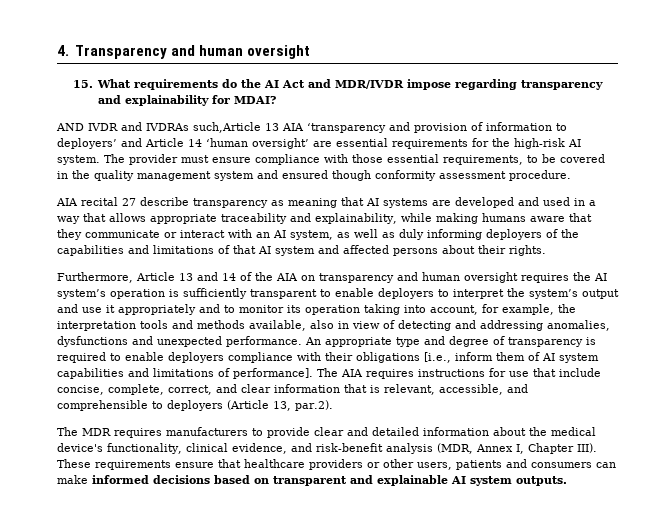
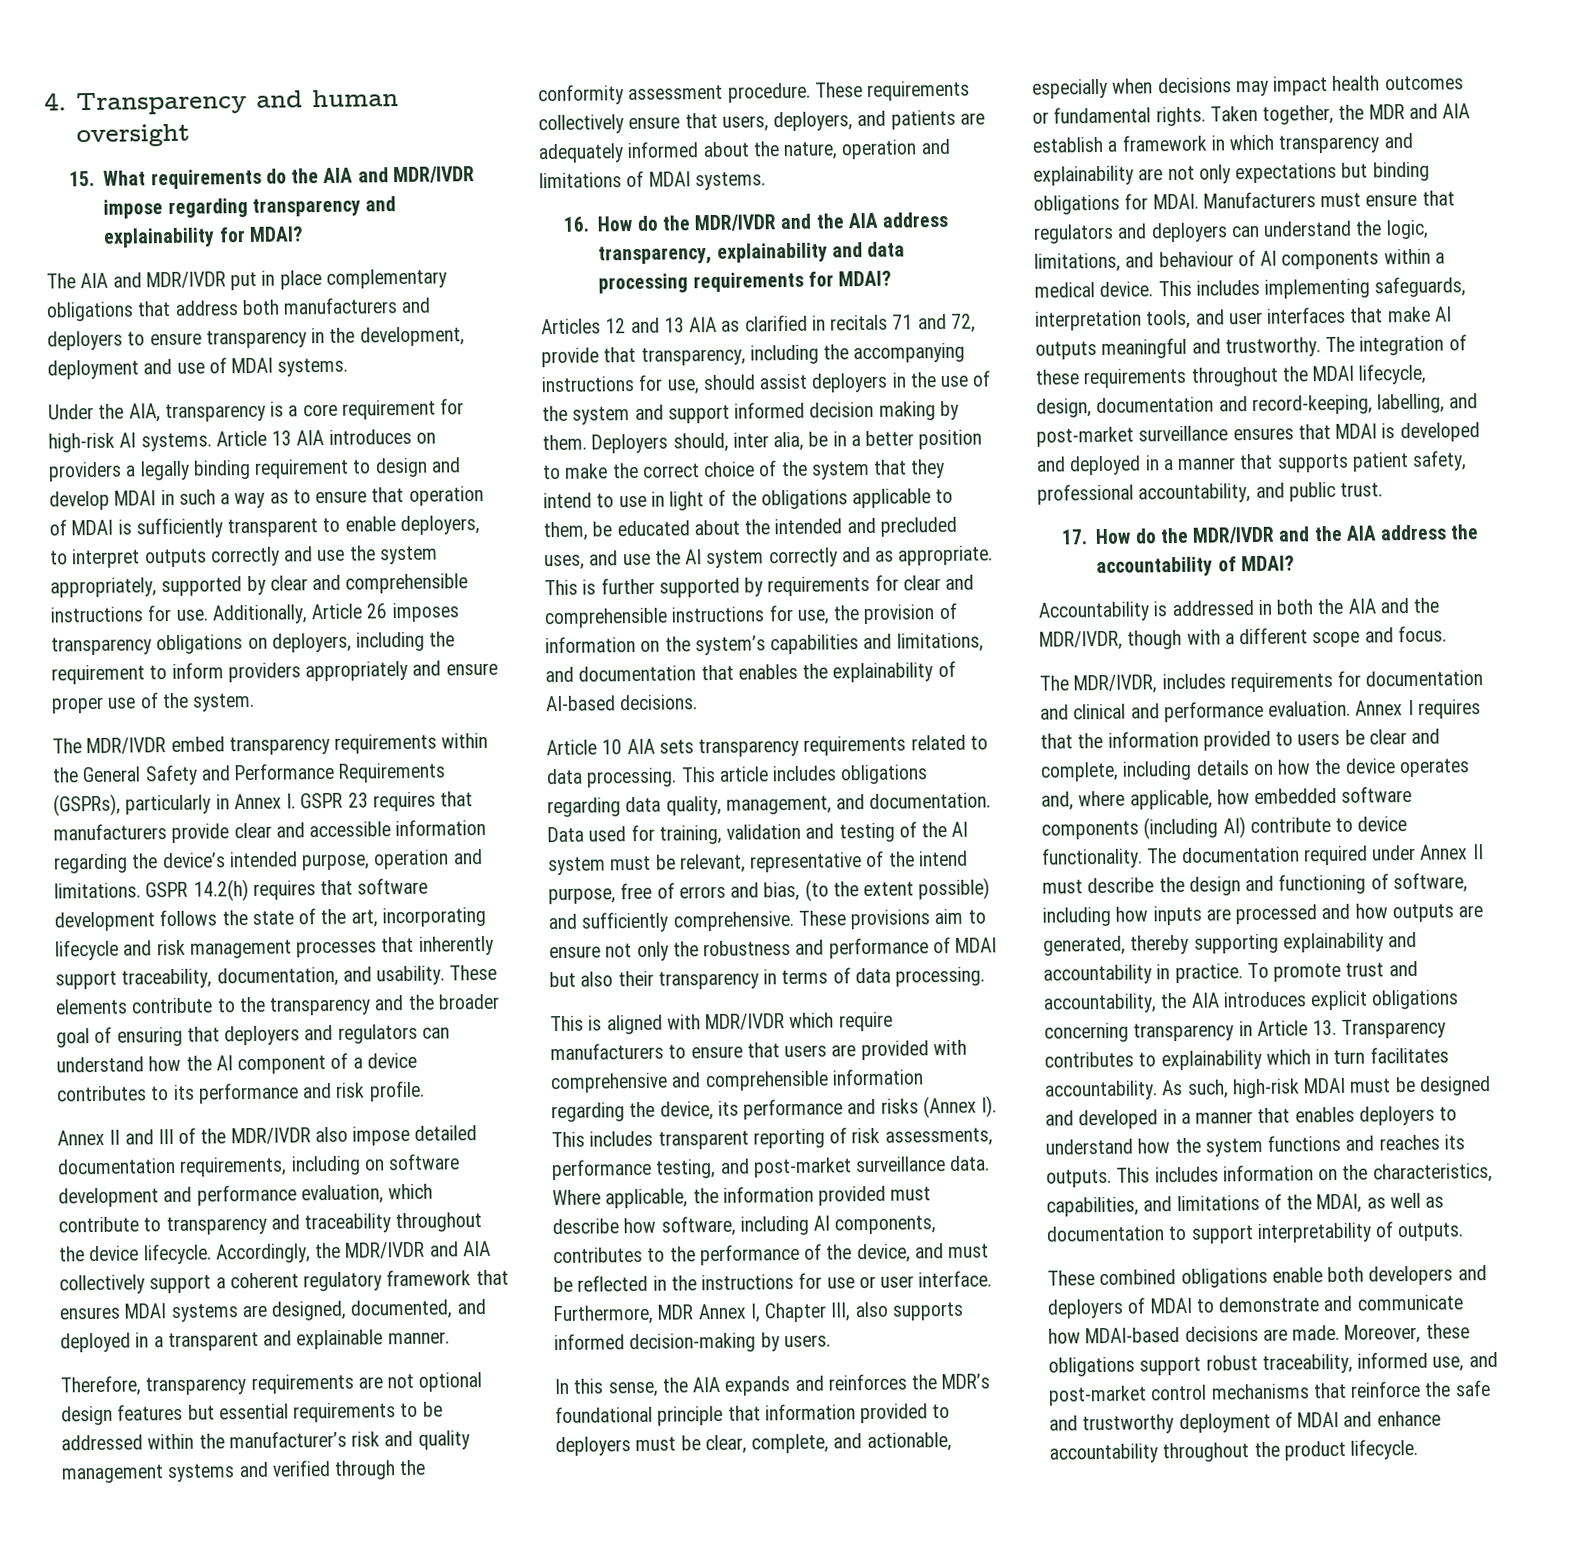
[264,80,306,88] AI Act -> [323,167,354,183] AIA
[56,122,567,133] [57,138,581,149] [57,154,605,165] [57,170,571,181] [56,197,596,208] [57,213,592,224] [57,229,579,240] [57,245,546,256] [57,272,607,283] [57,289,165,299] AND IVDR and IVDRAs such,Article 13 AIA ‘transparency and provision of information to deployers’ and Article 14 ‘human oversight’ are essential requirements for the high-risk AI system. The provider must ensure compliance with those essential requirements, to be covered in the quality management system and ensured though conformity assessment procedure. // AIA recital 27 describe transparency as meaning that AI systems are developed and used in a way that allows appropriate traceability and explainability, while making humans aware that they communicate or interact with an AI system, as well as duly informing deployers of the capabilities and limitations of that AI system and affected persons about their rights. // Furthermore, Article 13 and 14 of the AIA on transparency and human oversight requires the AI system’s operation -> [46,268,447,291] [46,297,431,322] [47,326,465,351] [47,357,349,380] [48,398,465,423] [48,428,436,453] [48,457,461,482] [49,485,484,511] [49,519,114,536] The AIA and MDR/IVDR put in place complementary obligations that address both manufacturers and deployers to ensure transparency in the development, deployment and use of MDAI systems. // Under the AIA, transparency is a core requirement for high-risk AI systems. Article 13 AIA introduces on providers a legally binding requirement to design and develop MDAI in such a way as to ensure that operation of MDAI
[378,288,434,299] deployers -> [399,515,480,536] deployers,
[507,288,619,299] [57,304,576,315] [57,320,610,331] [57,336,596,347] [57,352,599,363] [57,368,601,379] [57,384,528,395] [57,400,333,411] [57,427,596,438] [57,443,597,454] [57,459,616,470] [57,475,567,486] the system’s output and use it appropriately and to monitor its operation taking into account, for example, the interpretation tools and methods available, also in view of detecting and addressing anomalies, dysfunctions and unexpected performance. An appropriate type and degree of transparency is required to enable deployers compliance with their obligations [i.e., inform them of AI system capabilities and limitations of performance]. The AIA requires instructions for use that include concise, complete, correct, and clear information that is relevant, accessible, and comprehensible to deployers (Article 13, par.2). // The MDR requires manufacturers to provide clear and detailed information about the medical device's functionality, clinical evidence, and risk-benefit analysis (MDR, Annex I, Chapter III). These requirements ensure that healthcare providers or other users, patients and consumers can make informed decisions based on transparent and explainable AI system outputs. -> [144,545,438,568] [50,573,469,598] [50,602,459,625] [51,631,456,656] [51,660,498,685] [51,692,256,714] [52,732,489,756] [52,762,447,786] [53,791,474,817] [53,818,487,844] [53,849,483,874] [54,877,429,902] [54,906,486,932] [55,935,494,961] [55,964,498,990] [55,993,499,1016] [56,1023,450,1048] [56,1052,417,1075] [56,1080,425,1104] [57,1125,478,1146] [57,1153,461,1177] [58,1183,434,1208] [58,1212,483,1236] [59,1240,491,1265] [59,1269,509,1295] [59,1298,486,1323] [60,1329,450,1353] [60,1372,483,1397] [61,1401,443,1426] [61,1430,470,1451] [61,1459,427,1484] [538,80,971,106] [538,109,985,135] [538,138,950,164] [539,170,766,191] [562,211,949,232] [598,241,906,266] [598,270,892,294] [541,313,976,335] [541,342,966,368] [541,370,991,395] [542,400,959,425] [542,429,983,454] [542,458,946,480] [543,488,954,511] [543,516,957,542] [544,545,994,571] [544,574,975,598] [544,602,957,629] [545,632,984,656] [545,660,956,683] [545,694,699,712] [546,734,988,758] [546,764,929,788] [547,792,992,818] [547,821,969,845] [548,850,968,876] [548,877,991,905] [548,908,986,933] [549,936,998,962] [549,966,986,990] [550,1011,893,1035] [550,1039,967,1061] [550,1068,923,1094] [551,1095,998,1123] [551,1127,993,1150] [551,1155,991,1181] [552,1185,932,1209] [552,1215,937,1237] [553,1243,990,1266] [553,1270,993,1293] [553,1301,964,1326] [554,1332,831,1354] [554,1373,991,1398] [555,1403,951,1426] [555,1431,952,1457] [1032,75,1464,99] [1032,103,1471,127] [1032,132,1413,154] [1033,161,1430,186] [1033,190,1455,215] [1033,219,1429,244] [1034,248,1445,273] [1034,276,1467,299] [1035,306,1452,331] [1035,334,1467,360] [1035,363,1427,389] [1036,393,1479,418] [1036,422,1480,447] [1036,450,1468,476] [1037,481,1384,505] [1060,524,1480,545] [1096,555,1294,578] [1038,597,1440,622] [1039,625,1447,651] [1039,670,1484,695] [1040,699,1481,723] [1040,728,1441,751] [1040,758,1470,782] [1041,785,1413,811] [1041,816,1408,840] [1041,844,1484,869] [1042,872,1468,896] [1042,903,1484,927] [1043,931,1418,956] [1043,960,1418,985] [1043,989,1460,1014] [1044,1018,1447,1043] [1044,1046,1449,1071] [1044,1076,1491,1101] [1045,1105,1458,1130] [1045,1134,1465,1157] [1046,1162,1493,1188] [1046,1192,1445,1217] [1046,1221,1465,1244] [1047,1265,1487,1289] [1047,1294,1463,1319] [1048,1323,1470,1344] [1048,1351,1498,1377] [1048,1380,1491,1406] [1049,1410,1441,1435] [1049,1438,1419,1464] outputs correctly and use the system appropriately, supported by clear and comprehensible instructions for use. Additionally, Article 26 imposes transparency obligations on deployers, including the requirement to inform providers appropriately and ensure proper use of the system. // The MDR/IVDR embed transparency requirements within the General Safety and Performance Requirements (GSPRs), particularly in Annex I. GSPR 23 requires that manufacturers provide clear and accessible information regarding the device’s intended purpose, operation and limitations. GSPR 14.2(h) requires that software development follows the state of the art, incorporating lifecycle and risk management processes that inherently support traceability, documentation, and usability. These elements contribute to the transparency and the broader goal of ensuring that deployers and regulators can understand how the AI component of a device contributes to its performance and risk profile. // Annex II and III of the MDR/IVDR also impose detailed documentation requirements, including on software development and performance evaluation, which contribute to transparency and traceability throughout the device lifecycle. Accordingly, the MDR/IVDR and AIA collectively support a coherent regulatory framework that ensures MDAI systems are designed, documented, and deployed in a transparent and explainable manner. // Therefore, transparency requirements are not optional design features but essential requirements to be addressed within the manufacturer’s risk and quality management systems and verified through the conformity assessment procedure. These requirements collectively ensure that users, deployers, and patients are adequately informed about the nature, operation and limitations of MDAI systems. // 16. How do the MDR/IVDR and the AIA address transparency, explainability and data processing requirements for MDAI? // Articles 12 and 13 AIA as clarified in recitals 71 and 72, provide that transparency, including the accompanying instructions for use, should assist deployers in the use of the system and support informed decision making by them. Deployers should, inter alia, be in a better position to make the correct choice of the system that they intend to use in light of the obligations applicable to them, be educated about the intended and precluded uses, and use the AI system correctly and as appropriate. This is further supported by requirements for clear and comprehensible instructions for use, the provision of information on the system’s capabilities and limitations, and documentation that enables the explainability of AI-based decisions. // Article 10 AIA sets transparency requirements related to data processing. This article includes obligations regarding data quality, management, and documentation. Data used for training, validation and testing of the AI system must be relevant, representative of the intend purpose, free of errors and bias, (to the extent possible) and sufficiently comprehensive. These provisions aim to ensure not only the robustness and performance of MDAI but also their transparency in terms of data processing. // This is aligned with MDR/IVDR which require manufacturers to ensure that users are provided with comprehensive and comprehensible information regarding the device, its performance and risks (Annex I). This includes transparent reporting of risk assessments, performance testing, and post-market surveillance data. Where applicable, the information provided must describe how software, including AI components, contributes to the performance of the device, and must be reflected in the instructions for use or user interface. Furthermore, MDR Annex I, Chapter III, also supports informed decision-making by users. // In this sense, the AIA expands and reinforces the MDR’s foundational principle that information provided to deployers must be clear, complete, and actionable, especially when decisions may impact health outcomes or fundamental rights. Taken together, the MDR and AIA establish a framework in which transparency and explainability are not only expectations but binding obligations for MDAI. Manufacturers must ensure that regulators and deployers can understand the logic, limitations, and behaviour of AI components within a medical device. This includes implementing safeguards, interpretation tools, and user interfaces that make AI outputs meaningful and trustworthy. The integration of these requirements throughout the MDAI lifecycle, design, documentation and record-keeping, labelling, and post-market surveillance ensures that MDAI is developed and deployed in a manner that supports patient safety, professional accountability, and public trust. // 17. How do the MDR/IVDR and the AIA address the accountability of MDAI? // Accountability is addressed in both the AIA and the MDR/IVDR, though with a different scope and focus. // The MDR/IVDR, includes requirements for documentation and clinical and performance evaluation. Annex I requires that the information provided to users be clear and complete, including details on how the device operates and, where applicable, how embedded software components (including AI) contribute to device functionality. The documentation required under Annex II must describe the design and functioning of software, including how inputs are processed and how outputs are generated, thereby supporting explainability and accountability in practice. To promote trust and accountability, the AIA introduces explicit obligations concerning transparency in Article 13. Transparency contributes to explainability which in turn facilitates accountability. As such, high-risk MDAI must be designed and developed in a manner that enables deployers to understand how the system functions and reaches its outputs. This includes information on the characteristics, capabilities, and limitations of the MDAI, as well as documentation to support interpretability of outputs. // These combined obligations enable both developers and deployers of MDAI to demonstrate and communicate how MDAI-based decisions are made. Moreover, these obligations support robust traceability, informed use, and post-market control mechanisms that reinforce the safe and trustworthy deployment of MDAI and enhance accountability throughout the product lifecycle.

